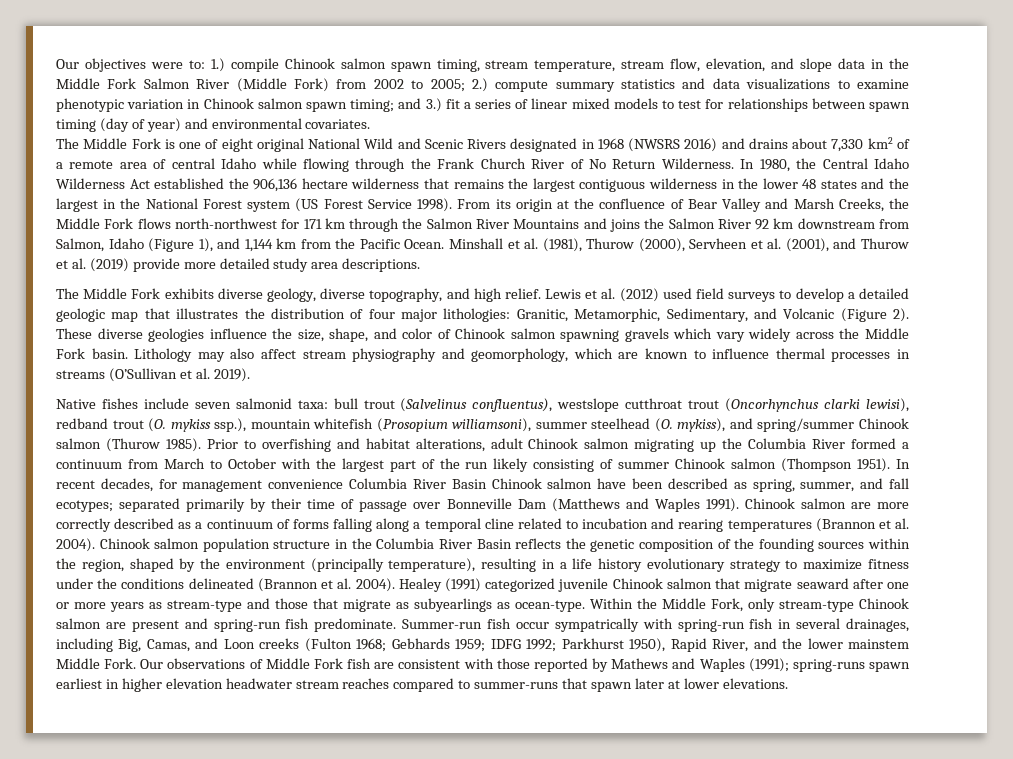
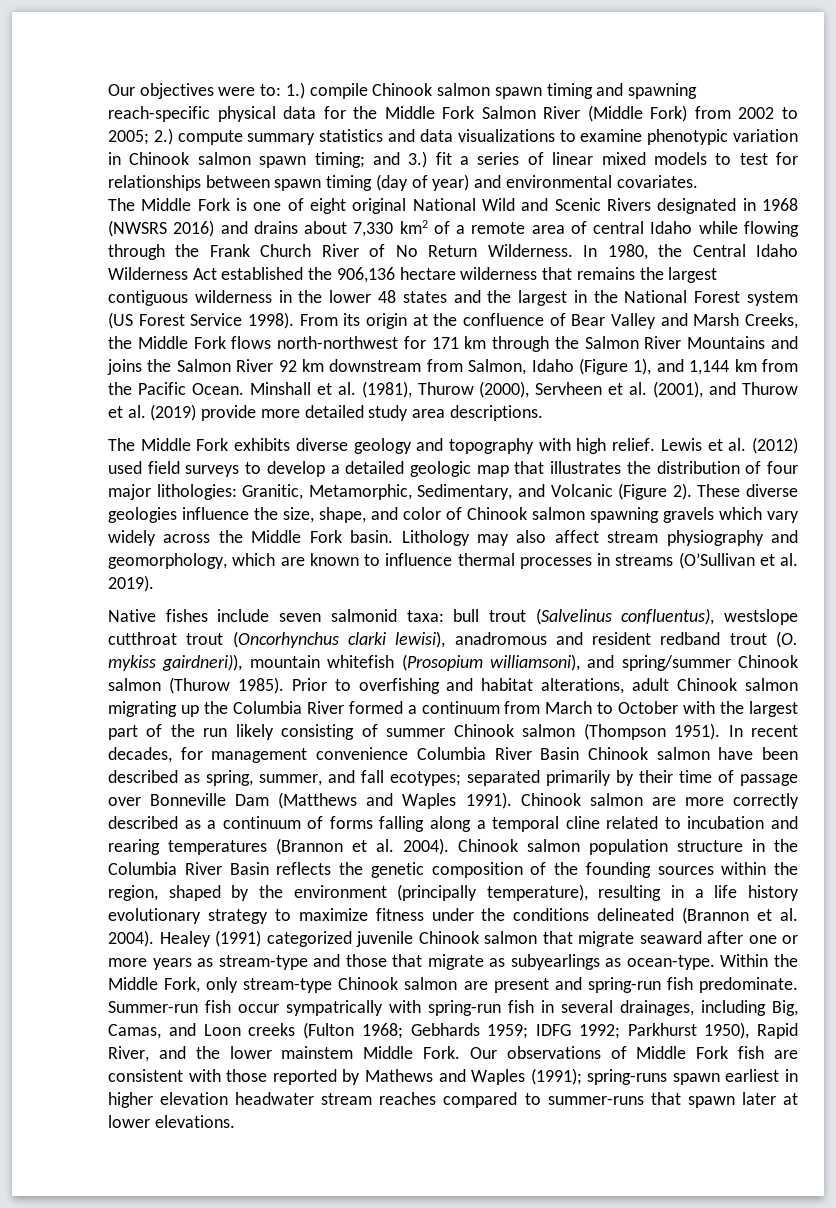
[436,58,885,72] timing, stream temperature, stream flow, elevation, and slope data in -> [546,83,697,99] [108,106,346,122] timing and spawning reach-specific physical data for
[266,288,470,302] geology, diverse topography, and -> [353,438,571,454] geology and topography with
(909, 405) none -> [454,632,652,645] anadromous and resident
[214,418,247,432] ssp.), -> [162,654,243,671] gairdneri)),
[535,418,726,432] summer steelhead (O. mykiss), -> (580, 662) none

